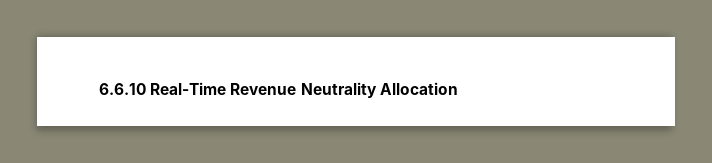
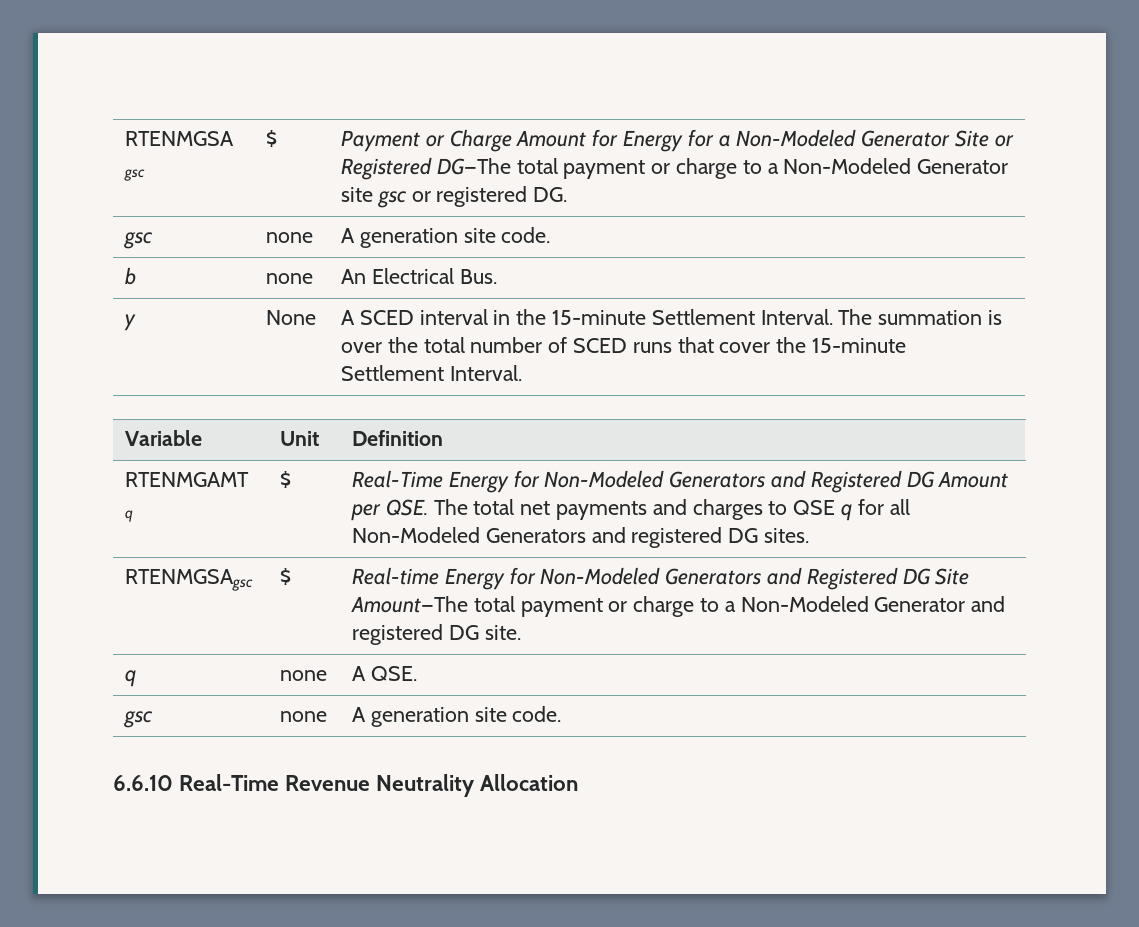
(99, 89) none -> [125,131,235,146] [124,169,146,181] [266,130,278,147] [341,129,1014,152] [341,157,1009,180] [341,186,568,208] [124,232,154,249] [266,232,314,243] [341,227,551,248] [125,267,137,285] [266,273,314,284] [341,268,497,284] [124,314,137,331] [266,310,317,325] [341,309,1003,325] [341,337,907,353] [341,365,522,381] [125,430,203,446] [280,431,320,446] [352,430,444,446] [125,472,250,487] [125,510,134,522] [280,471,292,488] [352,470,1009,493] [351,499,910,521] [352,527,810,548] [125,569,254,591] [280,568,292,585] [352,567,970,590] [351,596,1006,617] [352,624,521,645] [125,670,137,687] [280,670,328,681] [352,666,417,681] [124,711,154,728] [280,711,328,722] [352,706,562,727] RTENMGSA gsc | $ | Payment or Charge Amount for Energy for a Non-Modeled Generator Site or Registered DG—The total payment or charge to a Non-Modeled Generator site gsc or registered DG. // gsc | none | A generation site code. // b | none | An Electrical Bus. // y | None | A SCED interval in the 15-minute Settlement Interval. The summation is over the total number of SCED runs that cover the 15-minute Settlement Interval. // Variable | Unit | Definition // RTENMGAMT q | $ | Real-Time Energy for Non-Modeled Generators and Registered DG Amount per QSE. The total net payments and charges to QSE q for all Non-Modeled Generators and registered DG sites. // RTENMGSAgsc | $ | Real-time Energy for Non-Modeled Generators and Registered DG Site Amount—The total payment or charge to a Non-Modeled Generator and registered DG site. // q | none | A QSE. // gsc | none | A generation site code. //

